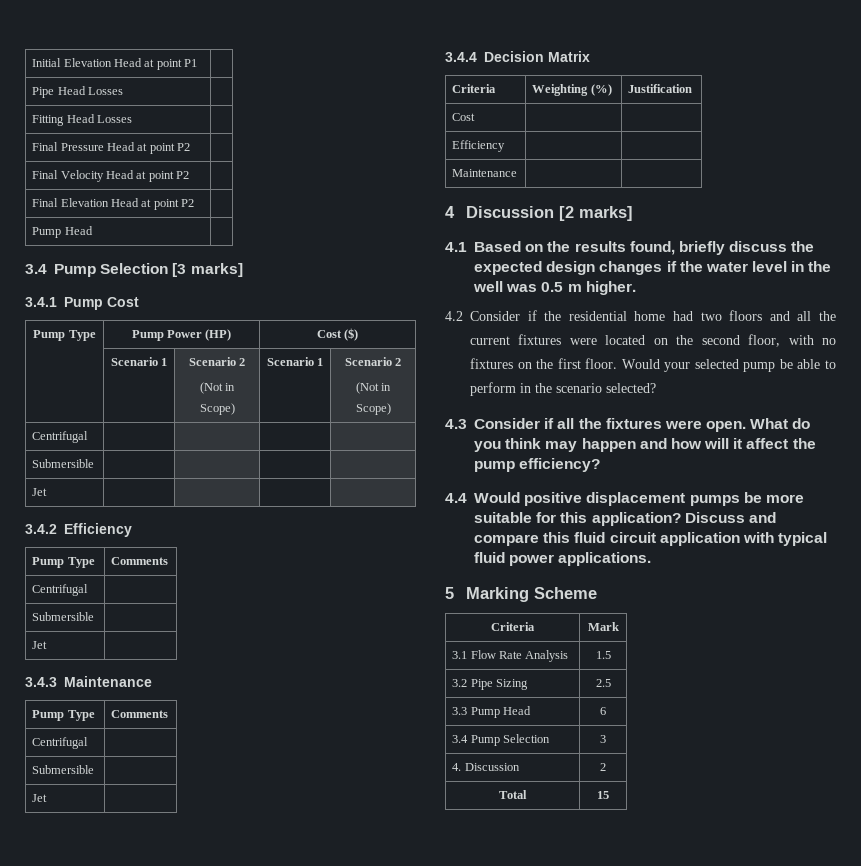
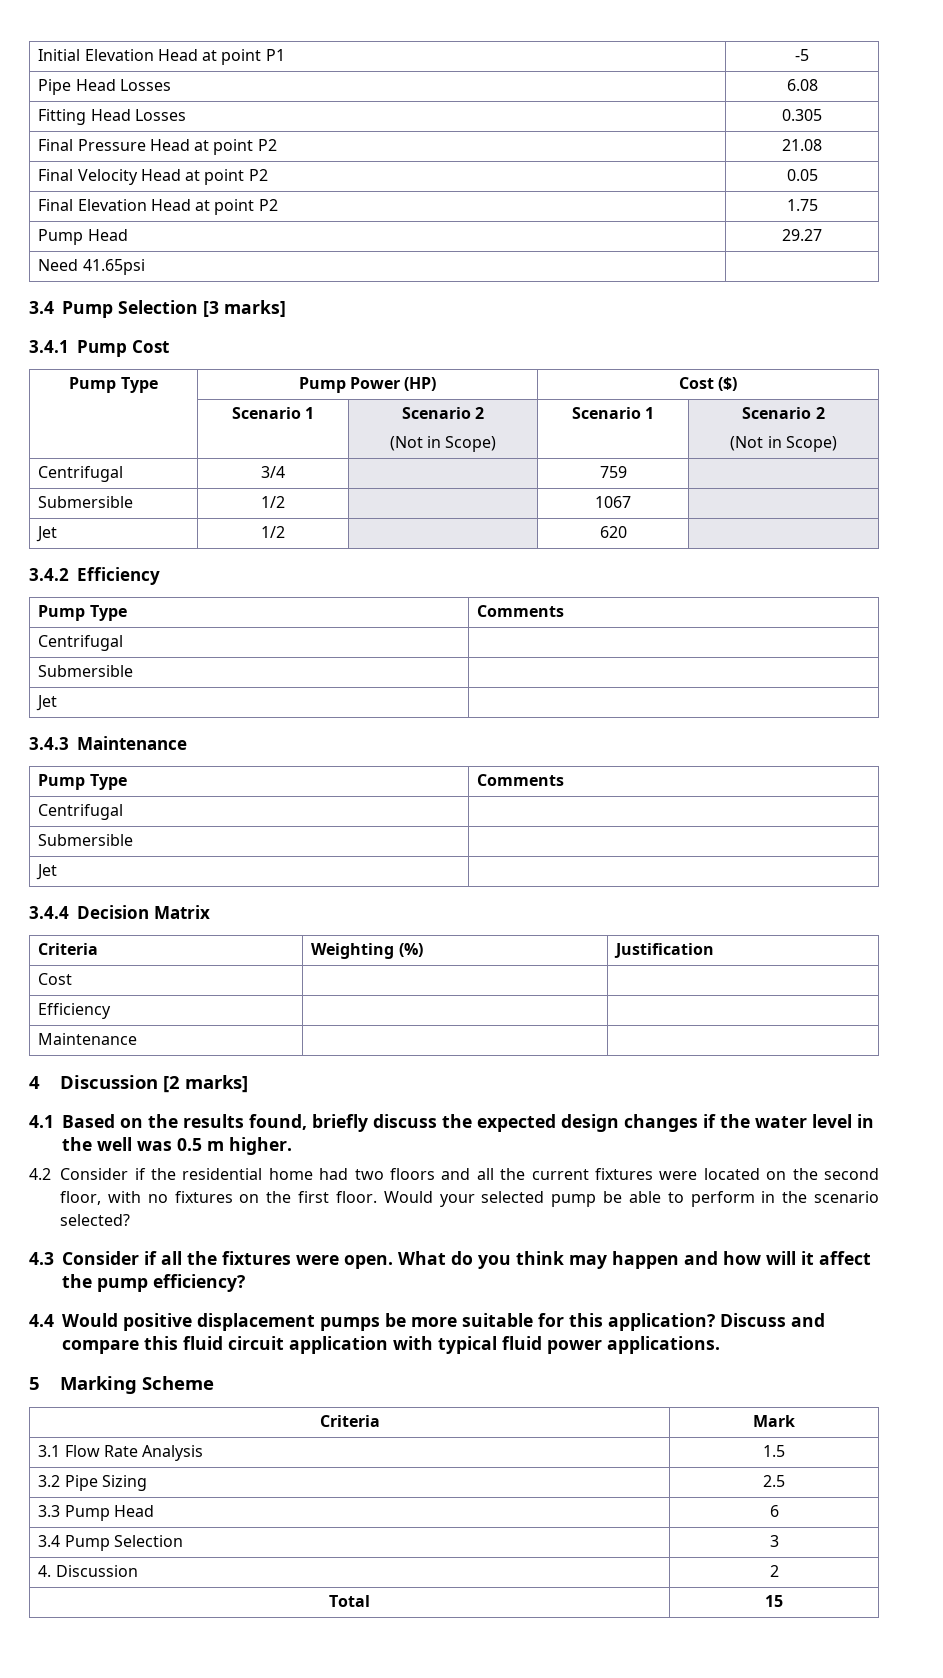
(198, 63) none -> [795,49,809,61] -5
(124, 91) none -> [786,79,818,91] 6.08
(133, 119) none -> [782,109,822,121] 0.305
(191, 147) none -> [782,139,822,151] 21.08
(190, 175) none -> [786,169,818,181] 0.05
[32,226,93,238] // Pump Head -> [786,199,818,211] [38,229,128,245] [782,229,822,241] [38,259,145,275] 1.75 // Pump Head | 29.27 // Need 41.65psi
[32,459,95,468] [32,488,48,496] | | | // Submersible | | | | // Jet | | | -> [261,466,285,478] [599,466,627,478] [38,496,134,508] [261,496,285,508] [595,496,631,508] [36,526,58,542] [261,526,285,538] [599,526,627,538] 3/4 | | 759 | // Submersible | 1/2 | | 1067 | // Jet | 1/2 | | 620

